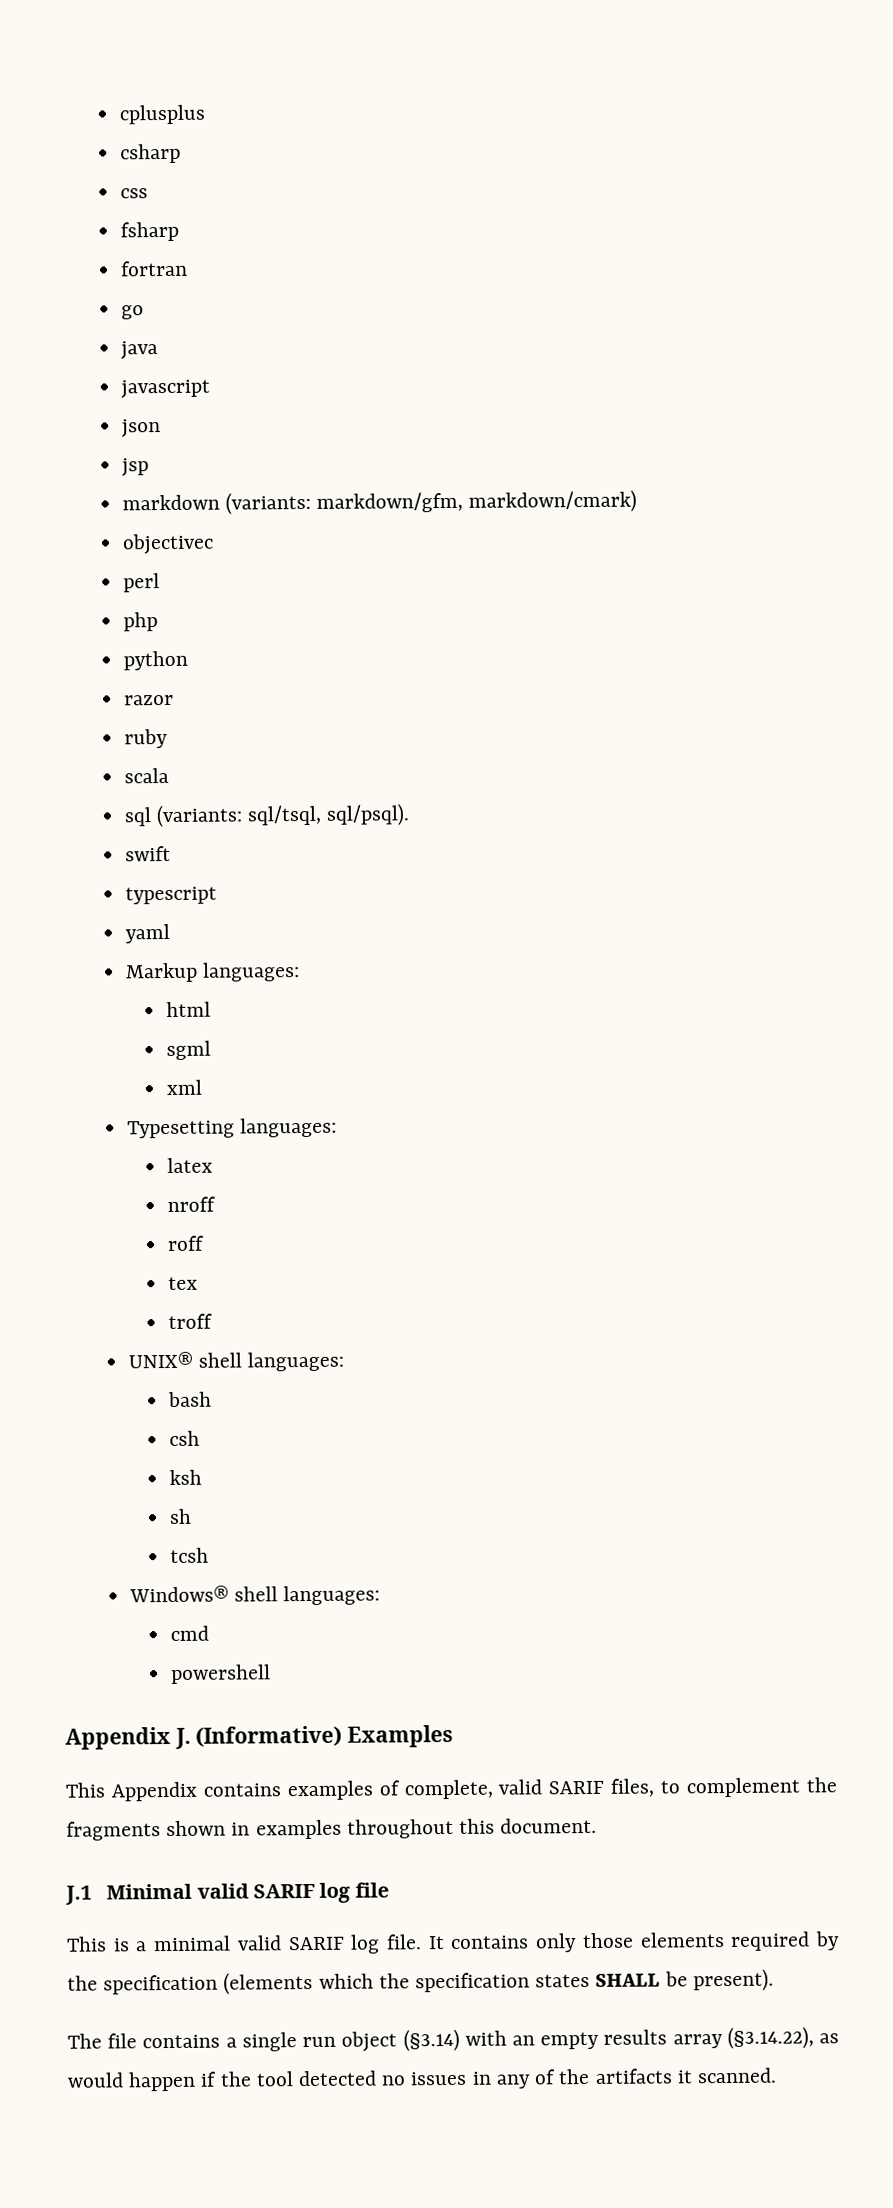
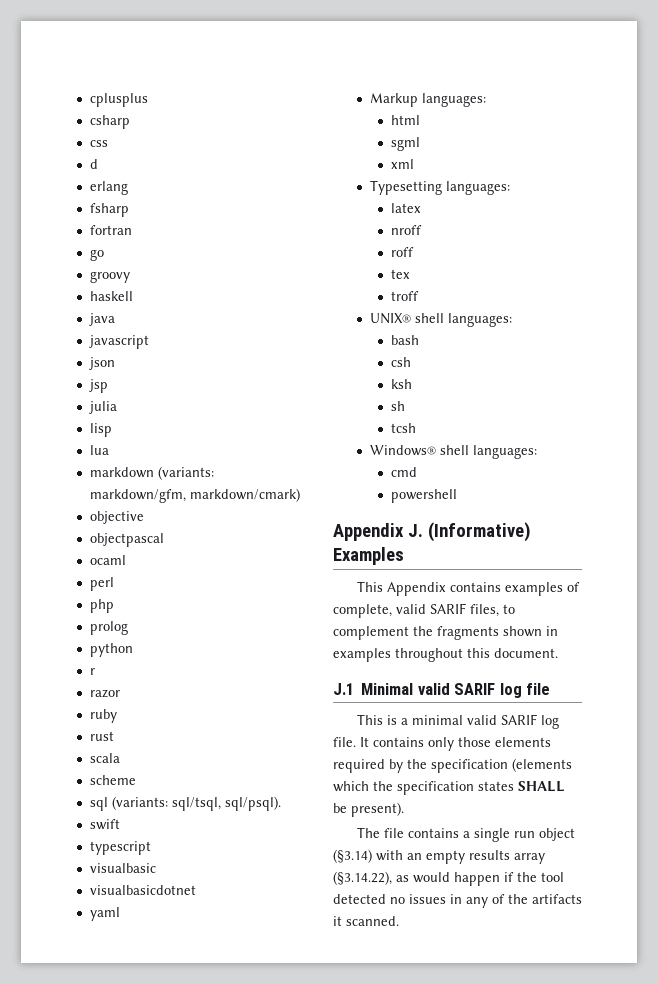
(148, 193) none -> [89,159,98,169] [89,181,128,195] // d // erlang
(144, 312) none -> [89,271,130,283] [89,291,133,301] // groovy // haskell
(149, 467) none -> [88,401,117,414] [89,423,112,437] [89,445,109,455] // julia // lisp // lua
[121,533,214,555] objectivec -> [89,511,144,524] [89,533,164,547] [89,555,126,565] objective // objectpascal // ocaml
(158, 622) none -> [89,621,128,635] // prolog
(188, 660) none -> [89,668,95,675] // r
(168, 738) none -> [89,731,114,741] // rust
(169, 775) none -> [89,775,136,785] // scheme
(217, 895) none -> [89,863,156,873] [89,885,196,895] // visualbasic // visualbasicdotnet

